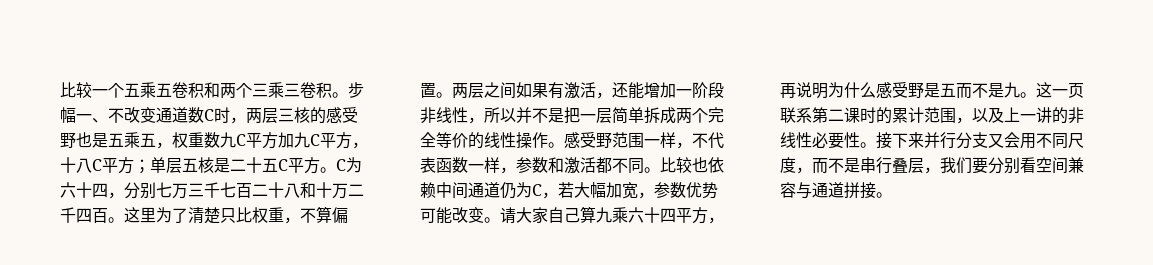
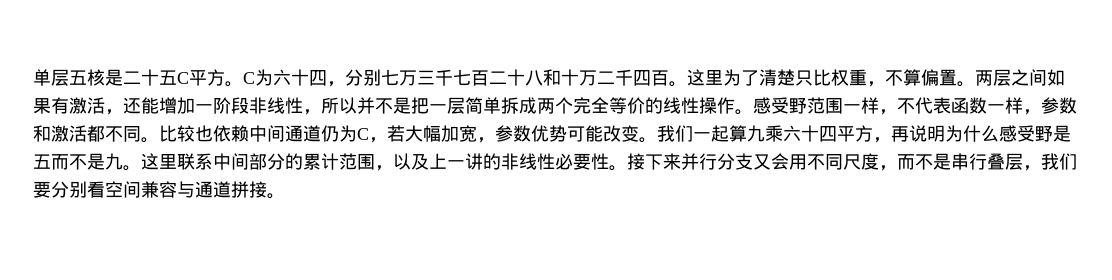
[60,82,364,98] [60,107,358,124] [60,132,368,149] [60,157,150,174] 比较一个五乘五卷积和两个三乘三卷积。步幅一、不改变通道数C时，两层三核的感受野也是五乘五，权重数九C平方加九C平方，十八C平方； -> (33, 77) none
[500,207,580,224] 请大家自己 -> [657,125,729,142] 我们一起
[1052,83,1084,98] [780,107,876,123] 一页联系第二课时 -> [159,153,285,170] 里联系中间部分

